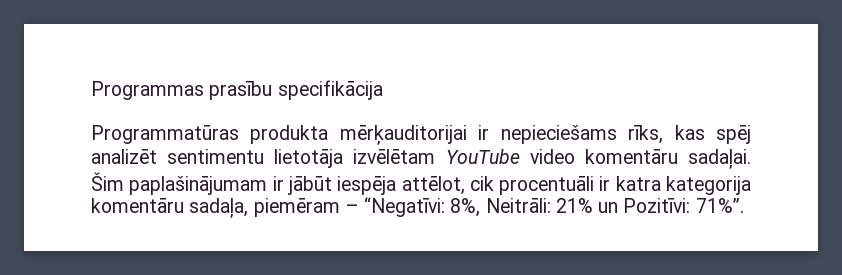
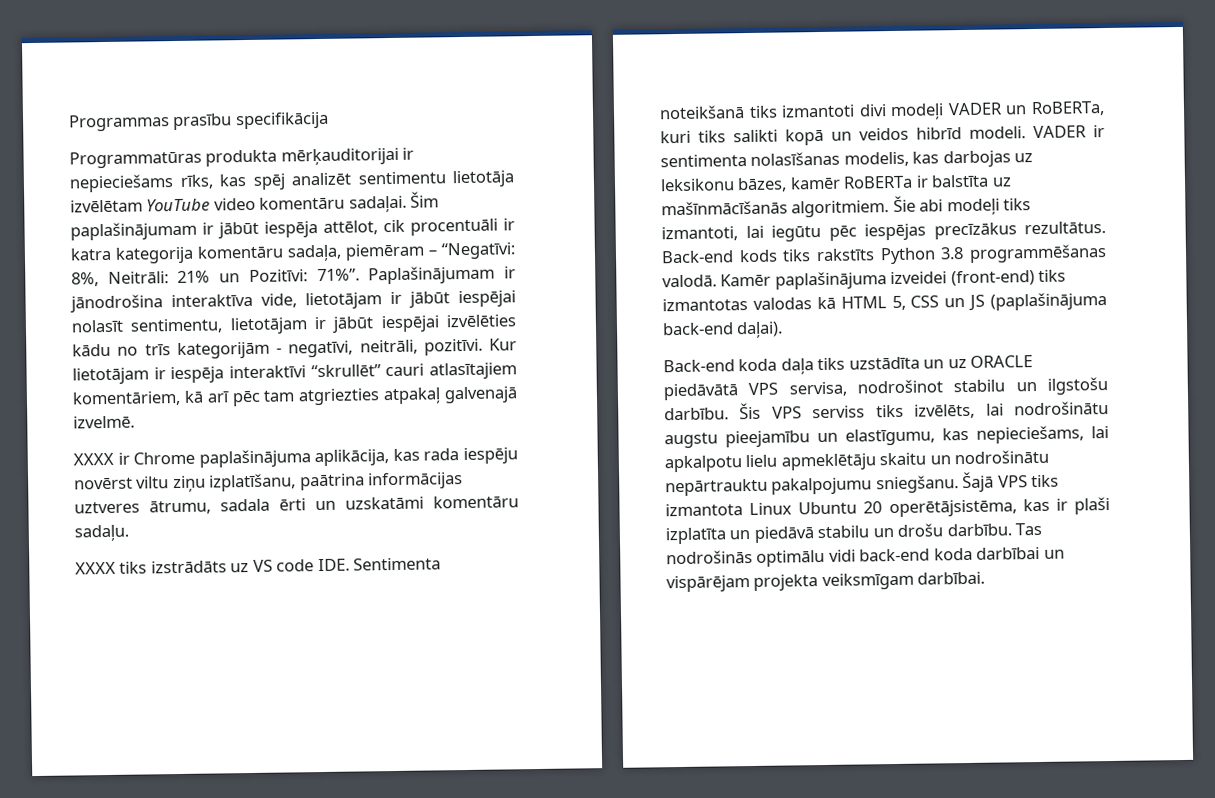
(744, 205) none -> [368,265,517,285] [70,290,516,313] [71,314,516,335] [72,338,517,360] [72,362,517,385] [72,386,518,407] [73,415,135,429] [73,447,518,468] [74,472,464,493] [74,495,519,515] [74,524,129,542] [75,557,442,575] [659,101,1105,121] [660,125,1105,146] [660,150,1034,168] [660,174,1012,193] [661,195,1032,218] [661,221,1106,242] [661,244,1107,265] [662,269,1067,290] [662,292,1107,312] [662,321,784,339] [663,355,1034,375] [663,377,1108,401] [664,401,1109,421] [664,425,1109,449] [664,449,1050,473] [665,471,1060,497] [665,497,1110,518] [665,522,1043,545] [666,546,1065,567] [666,571,986,593] Paplašinājumam ir jānodrošina interaktīva vide, lietotājam ir jābūt iespējai nolasīt sentimentu, lietotājam ir jābūt iespējai izvēlēties kādu no trīs kategorijām - negatīvi, neitrāli, pozitīvi. Kur lietotājam ir iespēja interaktīvi “skrullēt” cauri atlasītajiem komentāriem, kā arī pēc tam atgriezties atpakaļ galvenajā izvelmē. // XXXX ir Chrome paplašinājuma aplikācija, kas rada iespēju novērst viltu ziņu izplatīšanu, paātrina informācijas uztveres ātrumu, sadala ērti un uzskatāmi komentāru sadaļu. // XXXX tiks izstrādāts uz VS code IDE. Sentimenta noteikšanā tiks izmantoti divi modeļi VADER un RoBERTa, kuri tiks salikti kopā un veidos hibrīd modeli. VADER ir sentimenta nolasīšanas modelis, kas darbojas uz leksikonu bāzes, kamēr RoBERTa ir balstīta uz mašīnmācīšanās algoritmiem. Šie abi modeļi tiks izmantoti, lai iegūtu pēc iespējas precīzākus rezultātus. Back-end kods tiks rakstīts Python 3.8 programmēšanas valodā. Kamēr paplašinājuma izveidei (front-end) tiks izmantotas valodas kā HTML 5, CSS un JS (paplašinājuma back-end daļai). // Back-end koda daļa tiks uzstādīta un uz ORACLE piedāvātā VPS servisa, nodrošinot stabilu un ilgstošu darbību. Šis VPS serviss tiks izvēlēts, lai nodrošinātu augstu pieejamību un elastīgumu, kas nepieciešams, lai apkalpotu lielu apmeklētāju skaitu un nodrošinātu nepārtrauktu pakalpojumu sniegšanu. Šajā VPS tiks izmantota Linux Ubuntu 20 operētājsistēma, kas ir plaši izplatīta un piedāvā stabilu un drošu darbību. Tas nodrošinās optimālu vidi back-end koda darbībai un vispārējam projekta veiksmīgam darbībai.

